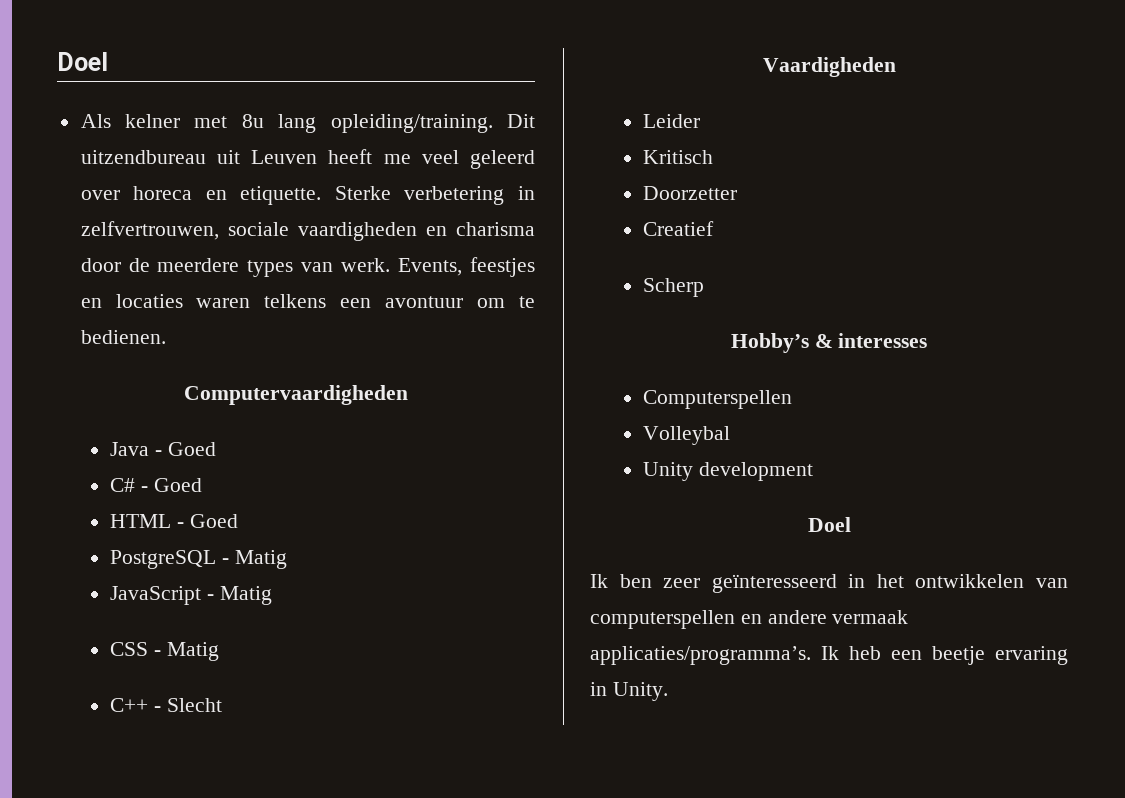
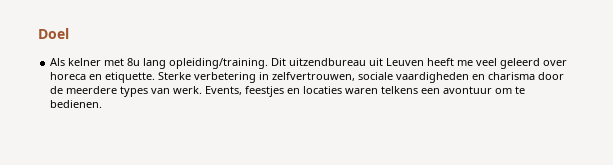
[184,385,408,405] [110,442,216,456] [110,478,202,492] [110,514,238,528] [110,550,287,569] [110,586,272,605] [110,642,219,661] [110,698,222,712] [762,57,896,77] [643,114,701,128] [643,150,714,164] [643,186,738,200] [643,221,715,236] [643,278,705,297] [730,333,928,353] [643,390,793,409] [643,426,731,445] [643,462,814,481] [807,517,851,532] [590,574,1068,593] [590,610,909,629] [590,646,1068,665] [590,682,668,701] // Computervaardigheden // Java - Goed // C# - Goed // HTML - Goed // PostgreSQL - Matig // JavaScript - Matig // CSS - Matig // C++ - Slecht // Vaardigheden // Leider // Kritisch // Doorzetter // Creatief // Scherp // Hobby’s & interesses // Computerspellen // Volleybal // Unity development // Doel // Ik ben zeer geïnteresseerd in het ontwikkelen van computerspellen en andere vermaak applicaties/programma’s. Ik heb een beetje ervaring in Unity. -> (103, 104) none

